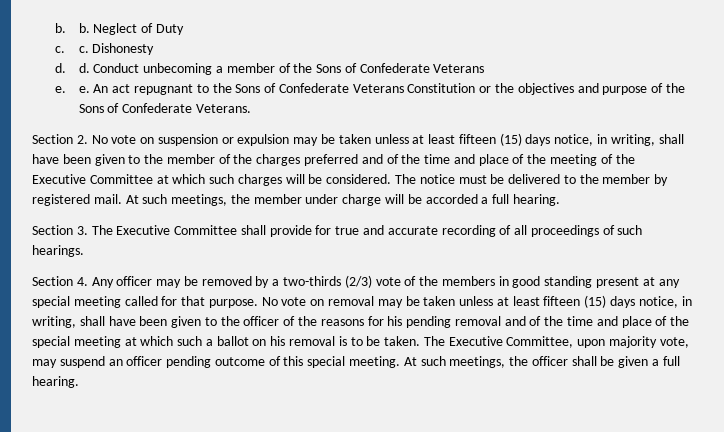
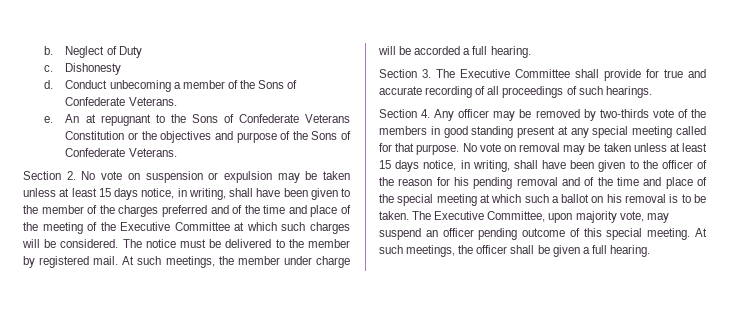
[55,23,90,33] b. b. -> [44,46,54,55] b.
[78,46,89,53] c. -> (54, 68) none
[78,63,90,73] d. -> (54, 84) none
[433,64,485,73] [55,84,131,93] Veterans // e. e. An act -> [128,97,177,106] [44,114,96,123] Veterans. // e. An at
[458,133,522,146] fifteen (15) -> [98,188,111,197] 15
[272,275,372,288] a two-thirds (2/3) -> [599,109,649,118] two-thirds
[543,295,607,308] fifteen (15) -> [379,160,391,169] 15
[320,319,364,326] reasons -> [398,178,433,186] reason

